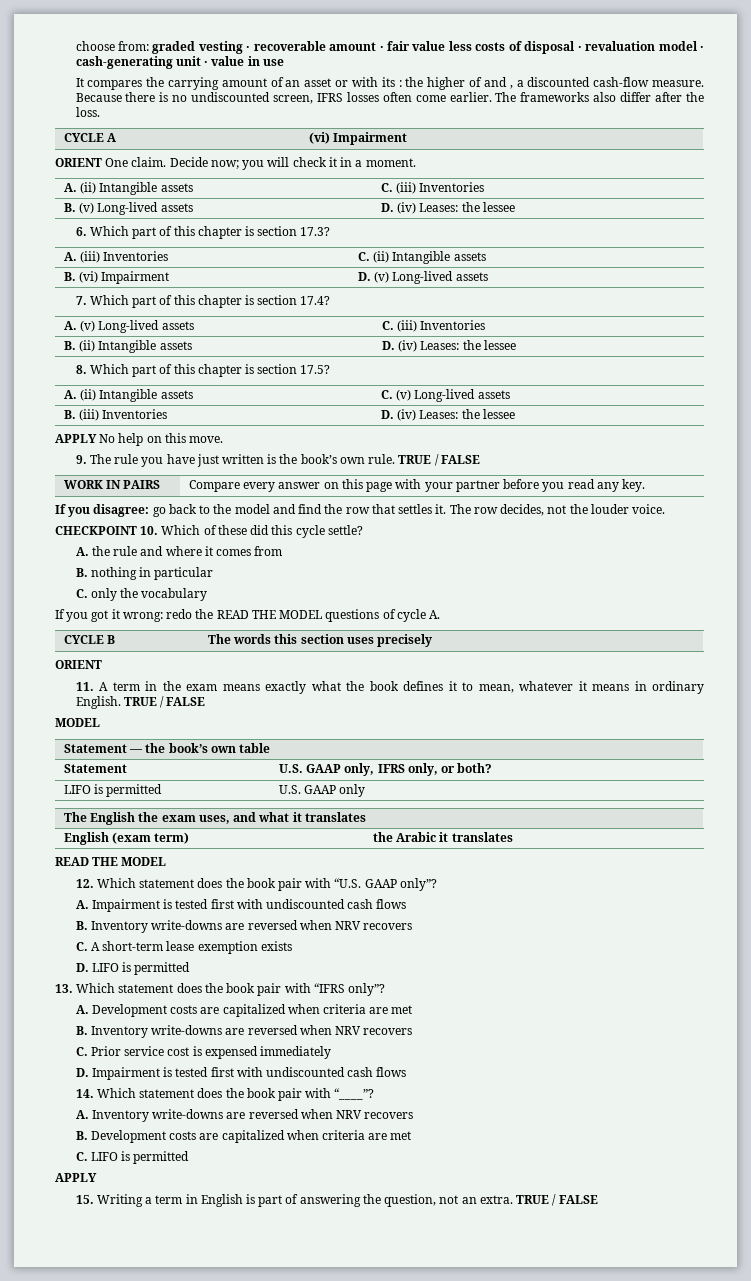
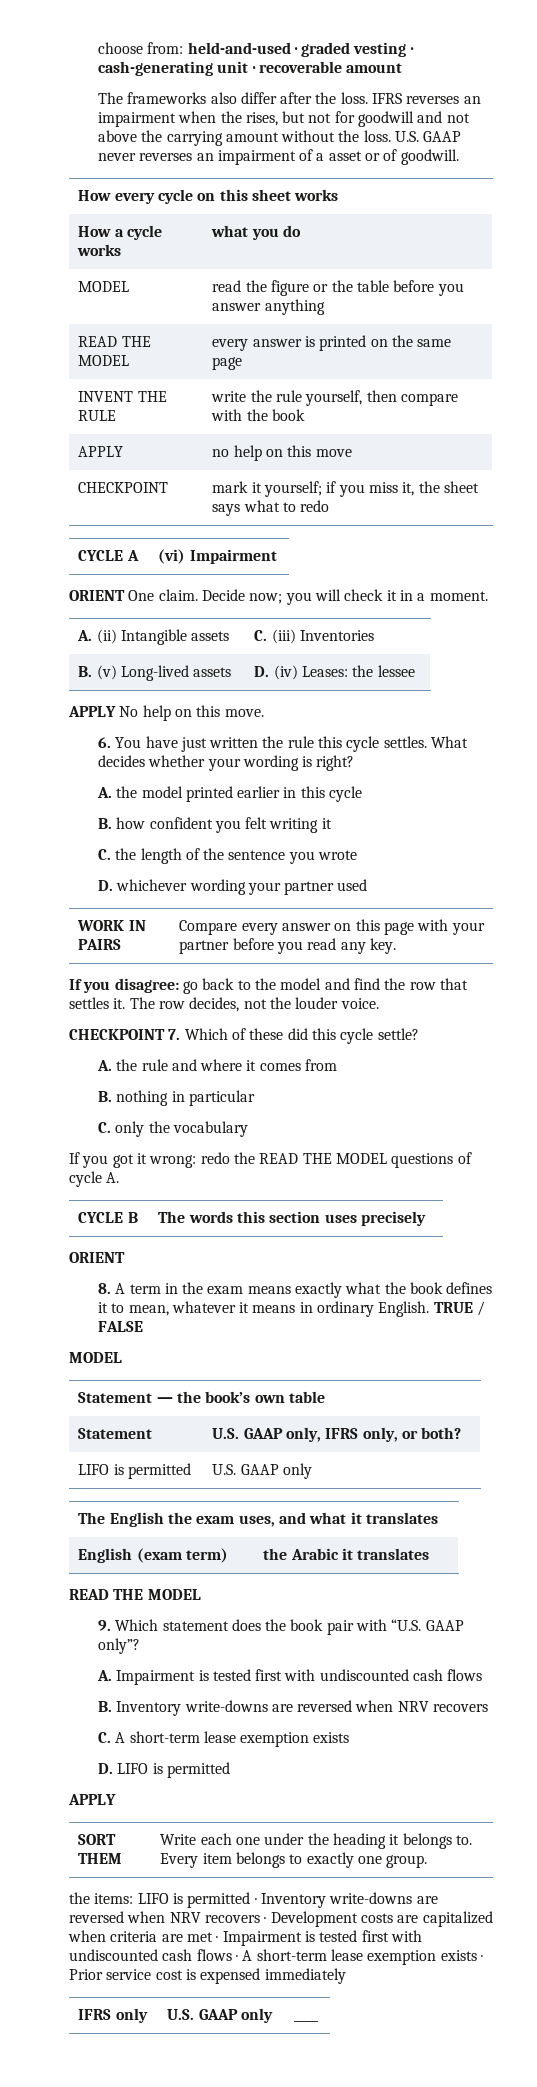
(149, 46) none -> [187,42,298,54] held-and-used ·
[253,41,704,54] [75,56,284,69] [75,77,704,90] [75,92,492,104] recoverable amount · fair value less costs of disposal · revaluation model · cash-generating unit · value in use // It compares the carrying amount of an asset or with its : the higher of and , a discounted cash-flow measure. Because there is no undiscounted screen, IFRS losses often come earlier. -> [97,61,403,76] cash-generating unit · recoverable amount //
(100, 112) none -> [372,93,481,104] [97,111,470,127] [97,130,462,146] [97,149,459,165] [78,189,339,204] [78,225,163,240] [77,244,122,256] [211,225,302,240] [78,281,130,292] [212,280,464,296] [212,299,325,315] [78,336,151,347] [78,355,130,366] [212,335,452,351] [212,357,243,370] [78,391,167,402] [78,410,117,421] [211,390,458,406] [211,409,306,421] [78,446,124,457] [212,445,352,461] [78,482,169,493] [212,481,479,497] [212,500,330,516] IFRS reverses an impairment when the rises, but not for goodwill and not above the carrying amount without the loss. U.S. GAAP never reverses an impairment of a asset or of goodwill. // How every cycle on this sheet works // How a cycle works | what you do // MODEL | read the figure or the table before you answer anything // READ THE MODEL | every answer is printed on the same page // INVENT THE RULE | write the rule yourself, then compare with the book // APPLY | no help on this move // CHECKPOINT | mark it yourself; if you miss it, the sheet says what to redo
[75,226,331,239] [63,251,169,263] [357,251,486,264] [63,271,170,284] [357,271,488,284] [75,295,331,308] [63,320,194,333] [381,320,486,332] [63,340,192,353] [381,340,516,352] [75,364,331,377] [63,389,193,402] [380,389,510,402] [63,409,168,421] [380,409,515,421] // 6. Which part of this chapter is section 17.3? // A. (iii) Inventories | C. (ii) Intangible assets // B. (vi) Impairment | D. (v) Long-lived assets // 7. Which part of this chapter is section 17.4? // A. (v) Long-lived assets | C. (iii) Inventories // B. (ii) Intangible assets | D. (iv) Leases: the lessee // 8. Which part of this chapter is section 17.5? // A. (ii) Intangible assets | C. (v) Long-lived assets // B. (iii) Inventories | D. (iv) Leases: the lessee -> (415, 671) none
[75,454,480,467] 9. The rule you have just written is the book’s own rule. TRUE / FALSE -> [97,736,469,752] [97,755,355,771] [96,786,363,802] [97,817,332,833] [97,848,358,864] [97,879,368,895] 6. You have just written the rule this cycle settles. What decides whether your wording is right? // A. the model printed earlier in this cycle // B. how confident you felt writing it // C. the length of the sentence you wrote // D. whichever wording your partner used
[140,526,159,535] 10. -> [168,1029,181,1040] 7.
[75,682,94,691] 11. -> [97,1283,111,1294] 8.
[75,879,94,888] 12. -> [97,1620,111,1631] 9.
[55,983,386,996] [75,1004,413,1017] [75,1025,413,1038] [75,1046,331,1059] [75,1067,407,1080] [75,1088,375,1101] [75,1109,414,1122] [75,1130,412,1143] [75,1151,190,1164] [55,1173,97,1182] [75,1194,598,1207] 13. Which statement does the book pair with “IFRS only”? // A. Development costs are capitalized when criteria are met // B. Inventory write-downs are reversed when NRV recovers // C. Prior service cost is expensed immediately // D. Impairment is tested first with undiscounted cash flows // 14. Which statement does the book pair with “____”? // A. Inventory write-downs are reversed when NRV recovers // B. Development costs are capitalized when criteria are met // C. LIFO is permitted // APPLY // 15. Writing a term in English is part of answering the question, not an extra. TRUE / FALSE -> [68,1794,116,1805] [78,1834,117,1845] [78,1853,123,1864] [160,1833,472,1849] [160,1852,428,1868] [69,1892,438,1908] [69,1911,493,1927] [68,1930,422,1946] [69,1949,483,1965] [69,1968,346,1984] [78,2008,148,2023] [167,2008,274,2023] [294,2020,319,2022] APPLY // SORT THEM | Write each one under the heading it belongs to. Every item belongs to exactly one group. // the items: LIFO is permitted · Inventory write-downs are reversed when NRV recovers · Development costs are capitalized when criteria are met · Impairment is tested first with undiscounted cash flows · A short-term lease exemption exists · Prior service cost is expensed immediately // IFRS only | U.S. GAAP only | ____

